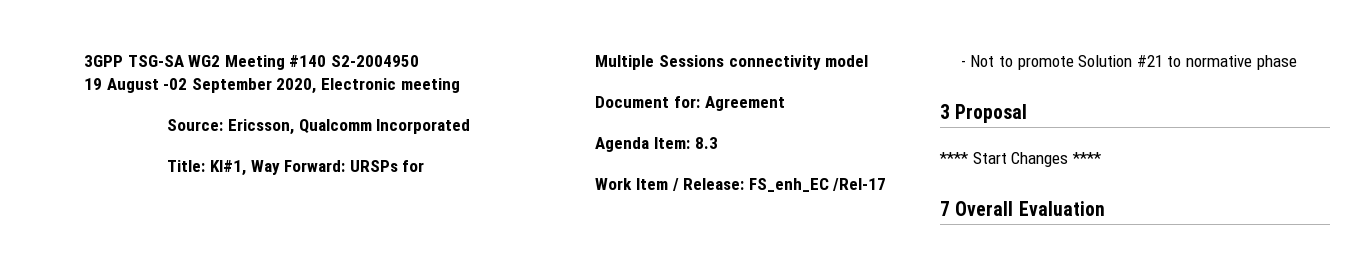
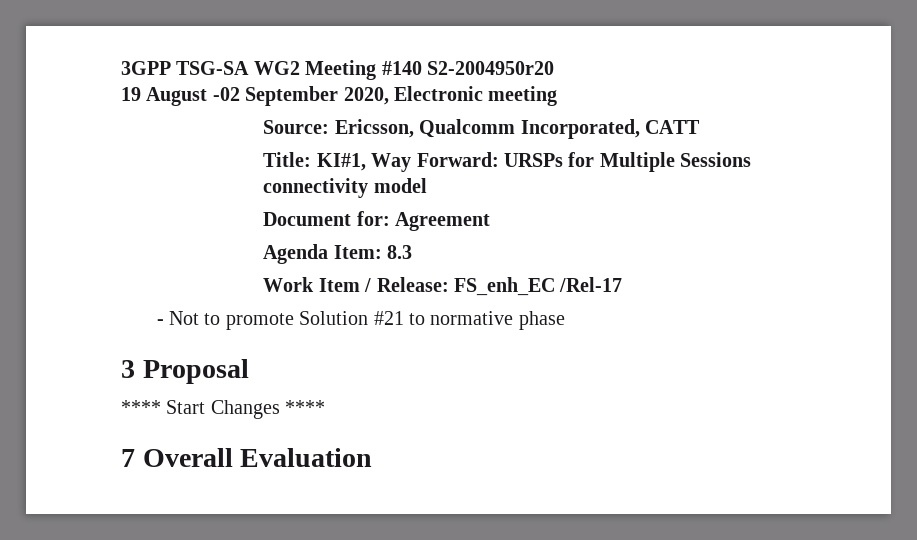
[330,55,419,67] S2-2004950 -> [427,61,554,75] S2-2004950r20
[376,119,471,134] Incorporated -> [520,119,700,139] Incorporated, CATT

